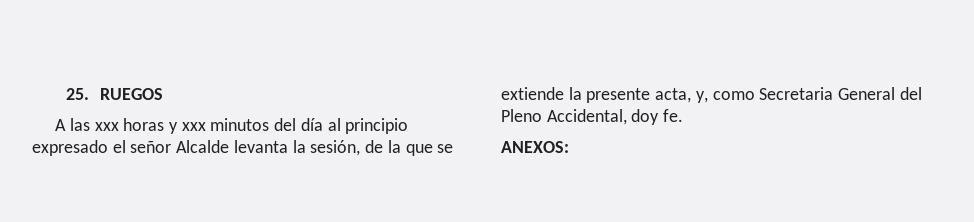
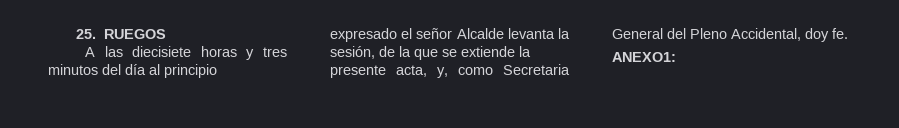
[94,122,119,131] xxx -> [132,46,192,57] diecisiete
[181,122,206,131] xxx -> [263,47,287,57] tres
[501,141,569,153] ANEXOS: -> [612,52,676,62] ANEXO1:

